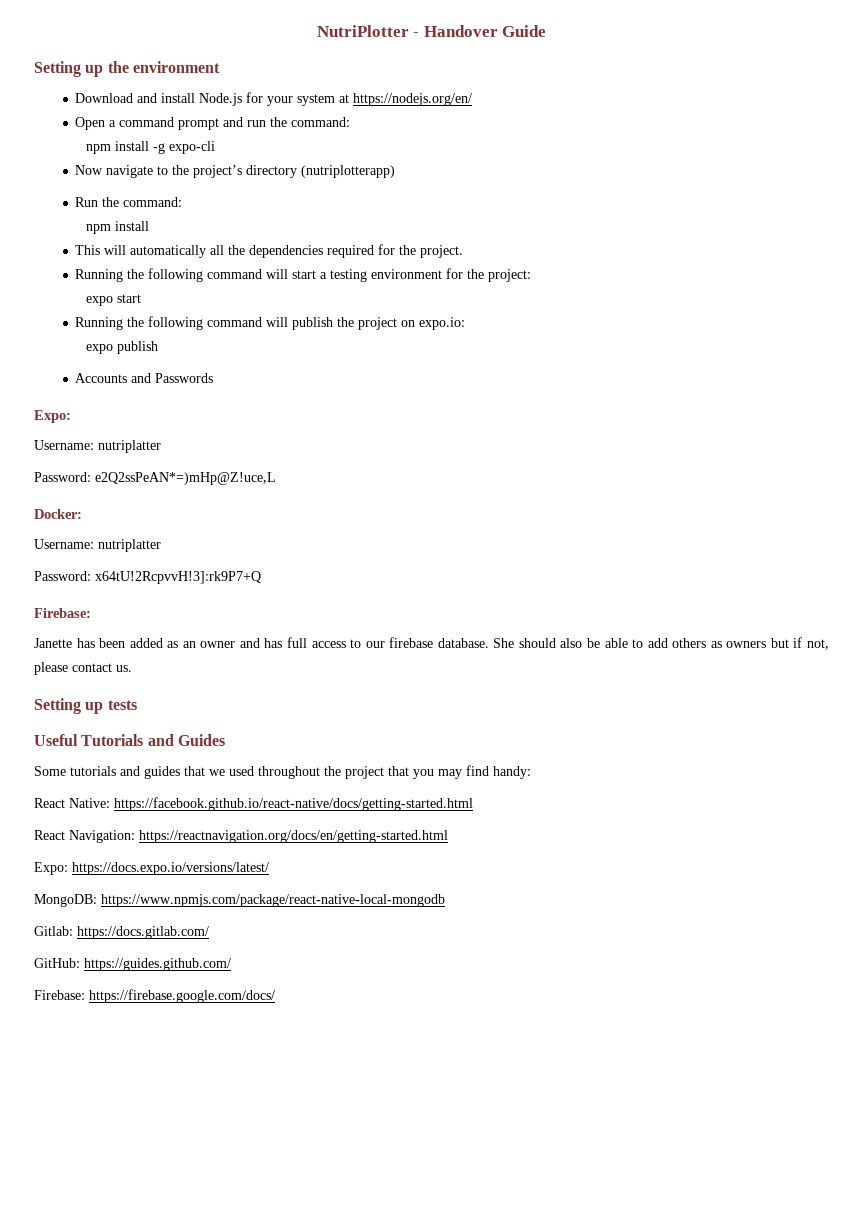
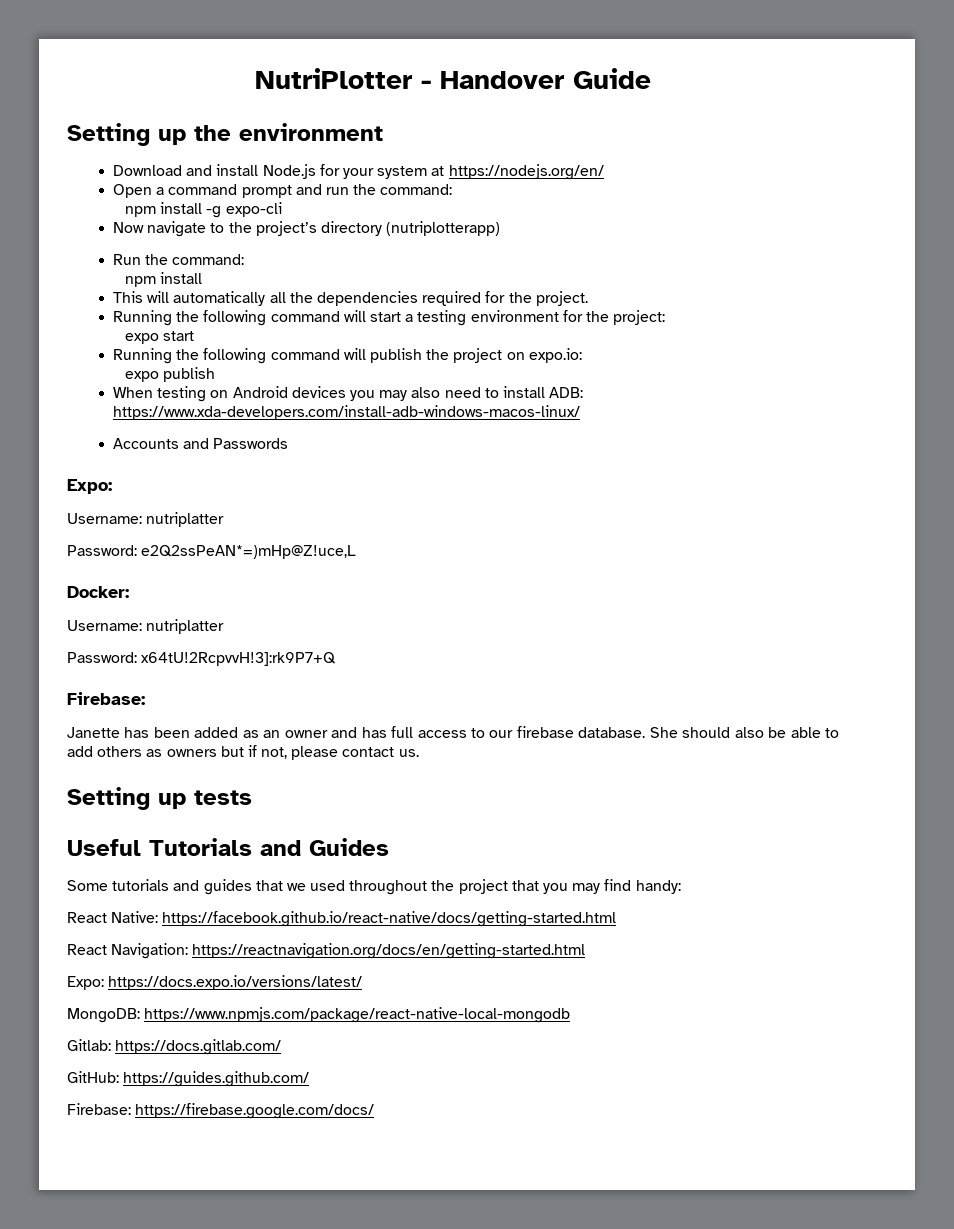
(159, 347) none -> [113,386,584,402] [113,405,581,420] // When testing on Android devices you may also need to install ADB: https://www.xda-developers.com/install-adb-windows-macos-linux/

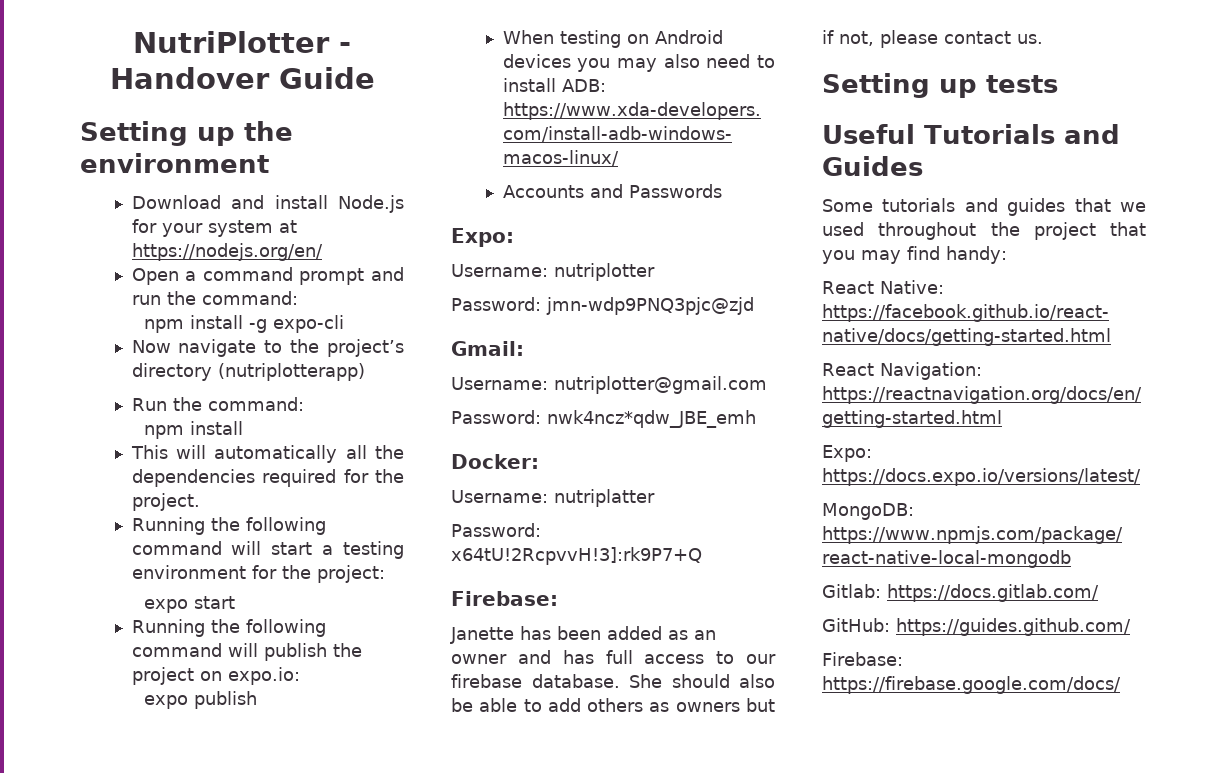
[146,512,225,527] [67,545,357,559] nutriplatter // Password: e2Q2ssPeAN*=)mHp@Z!uce,L -> [554,263,655,281] [451,297,754,315] [451,341,524,356] [451,376,767,394] [451,410,756,428] nutriplotter // Password: jmn-wdp9PNQ3pjc@zjd // Gmail: // Username: nutriplotter@gmail.com // Password: nwk4ncz*qdw_JBE_emh

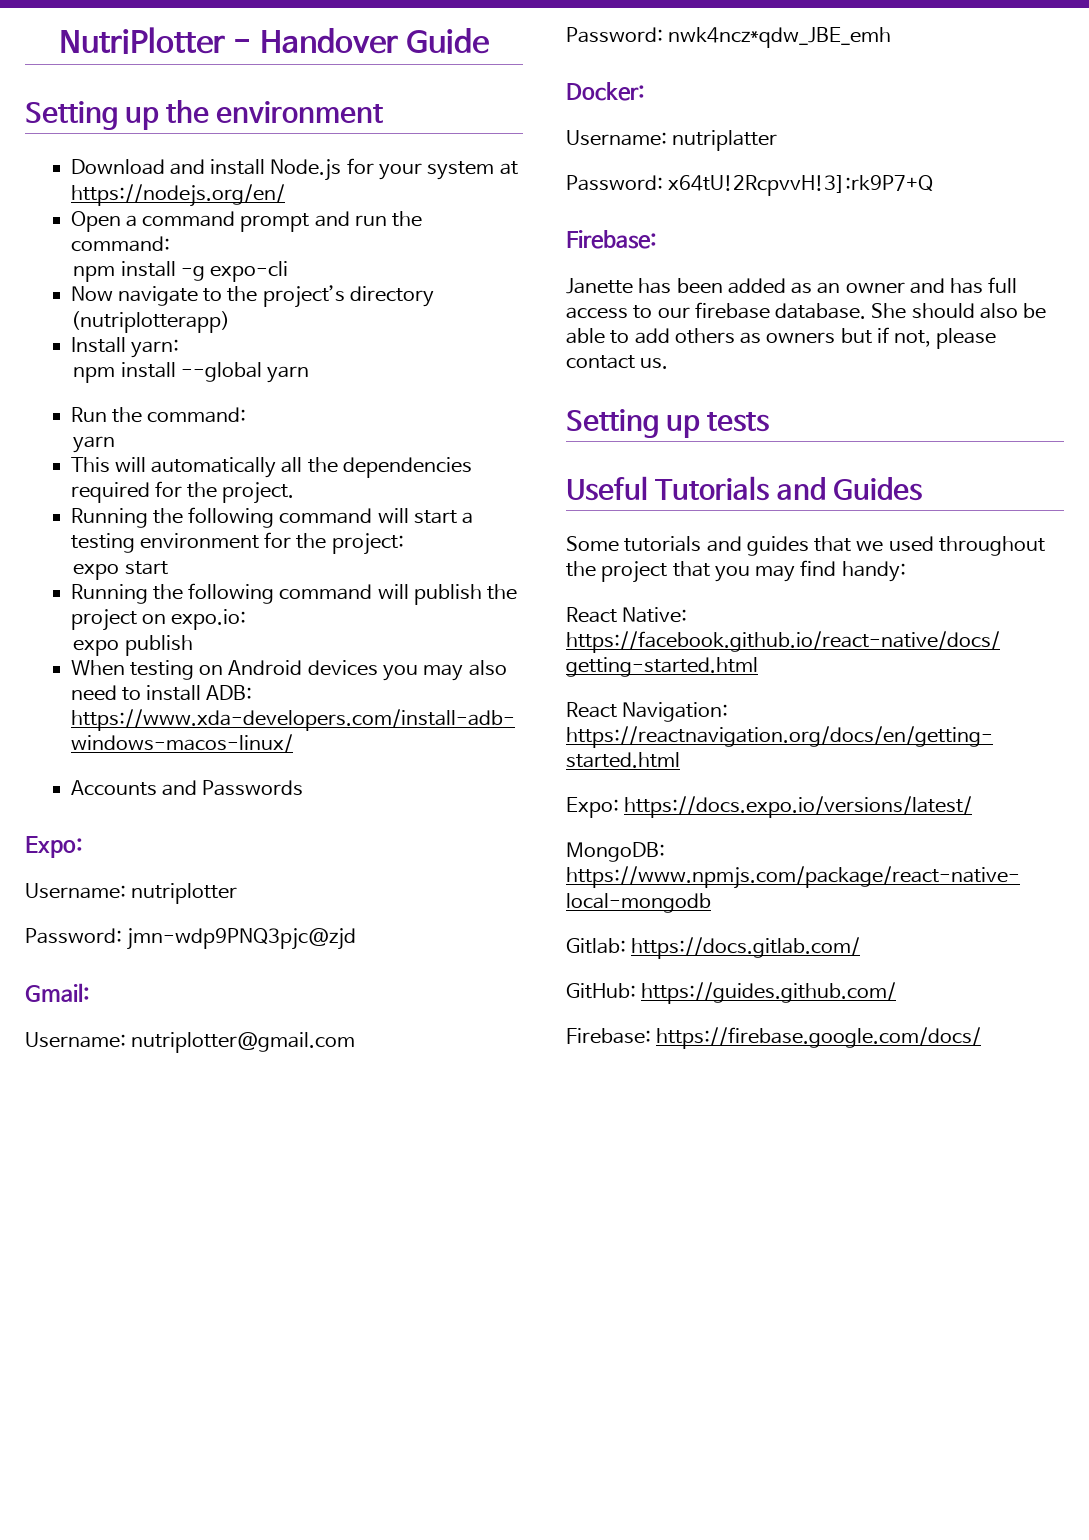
(365, 372) none -> [70,337,179,358] [73,362,310,383] // Install yarn: // npm install --global yarn
[143,421,243,439] npm install -> [73,436,116,453] yarn

